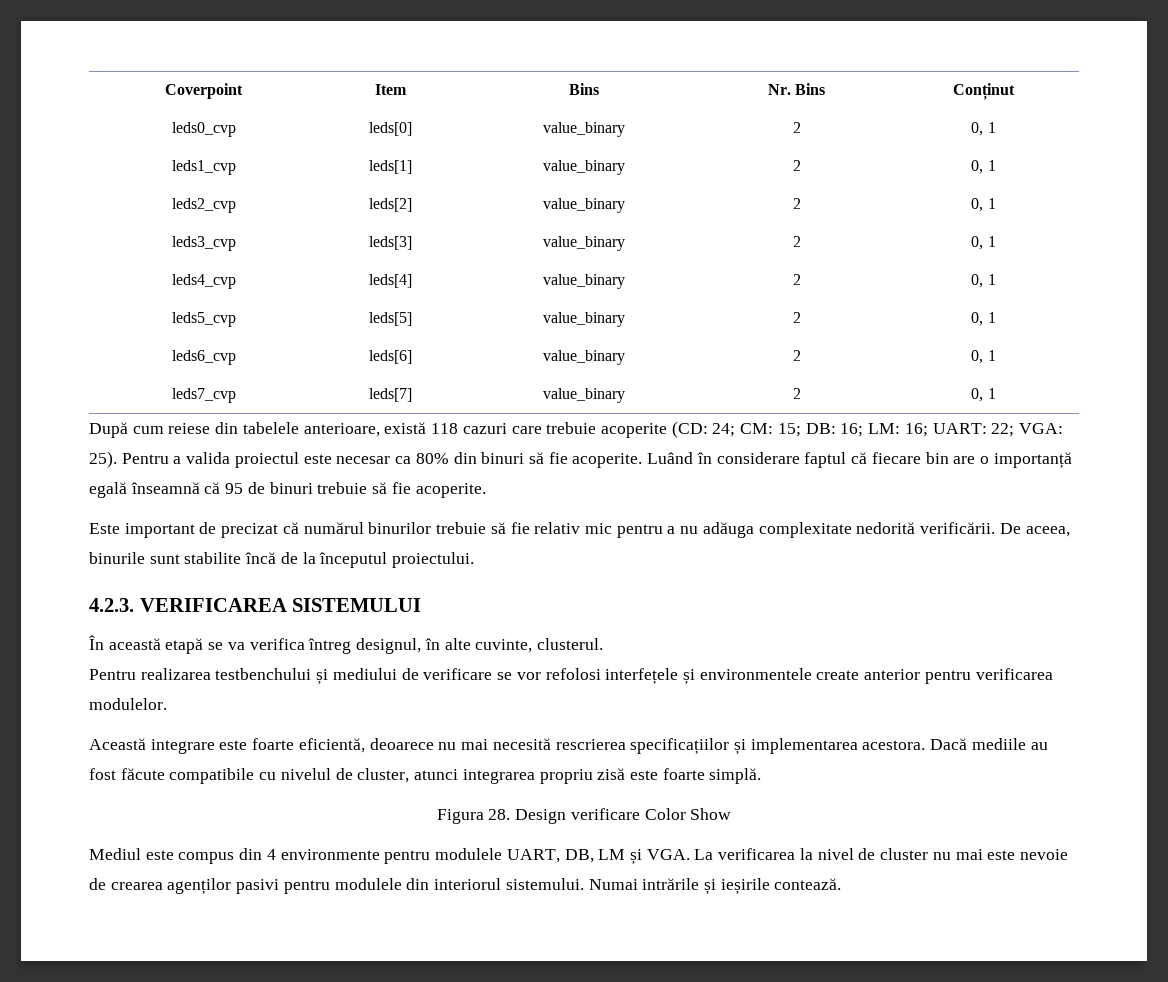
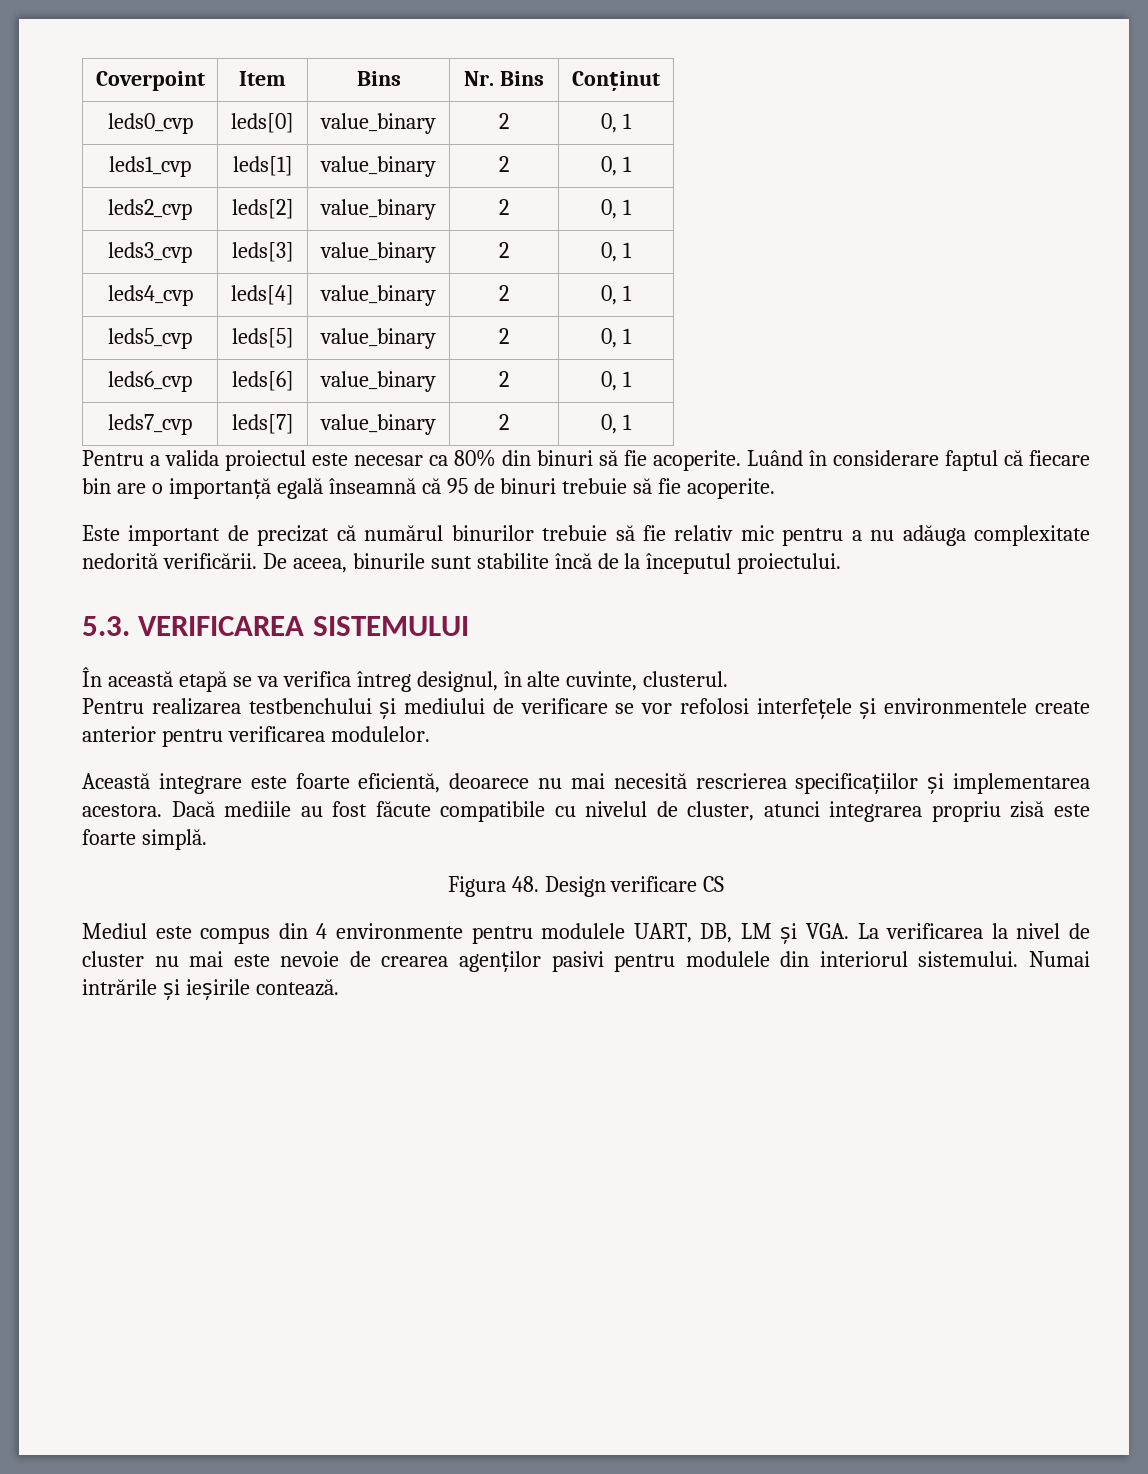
[89,421,1063,438] [89,451,117,468] După cum reiese din tabelele anterioare, există 118 cazuri care trebuie acoperite (CD: 24; CM: 15; DB: 16; LM: 16; UART: 22; VGA: 25). -> (632, 422) none
[89,598,134,612] 4.2.3. -> [82,616,130,636] 5.3.
[488,809,511,820] 28. -> [511,876,539,892] 48.
[644,808,732,820] Color Show -> [703,876,725,892] CS

